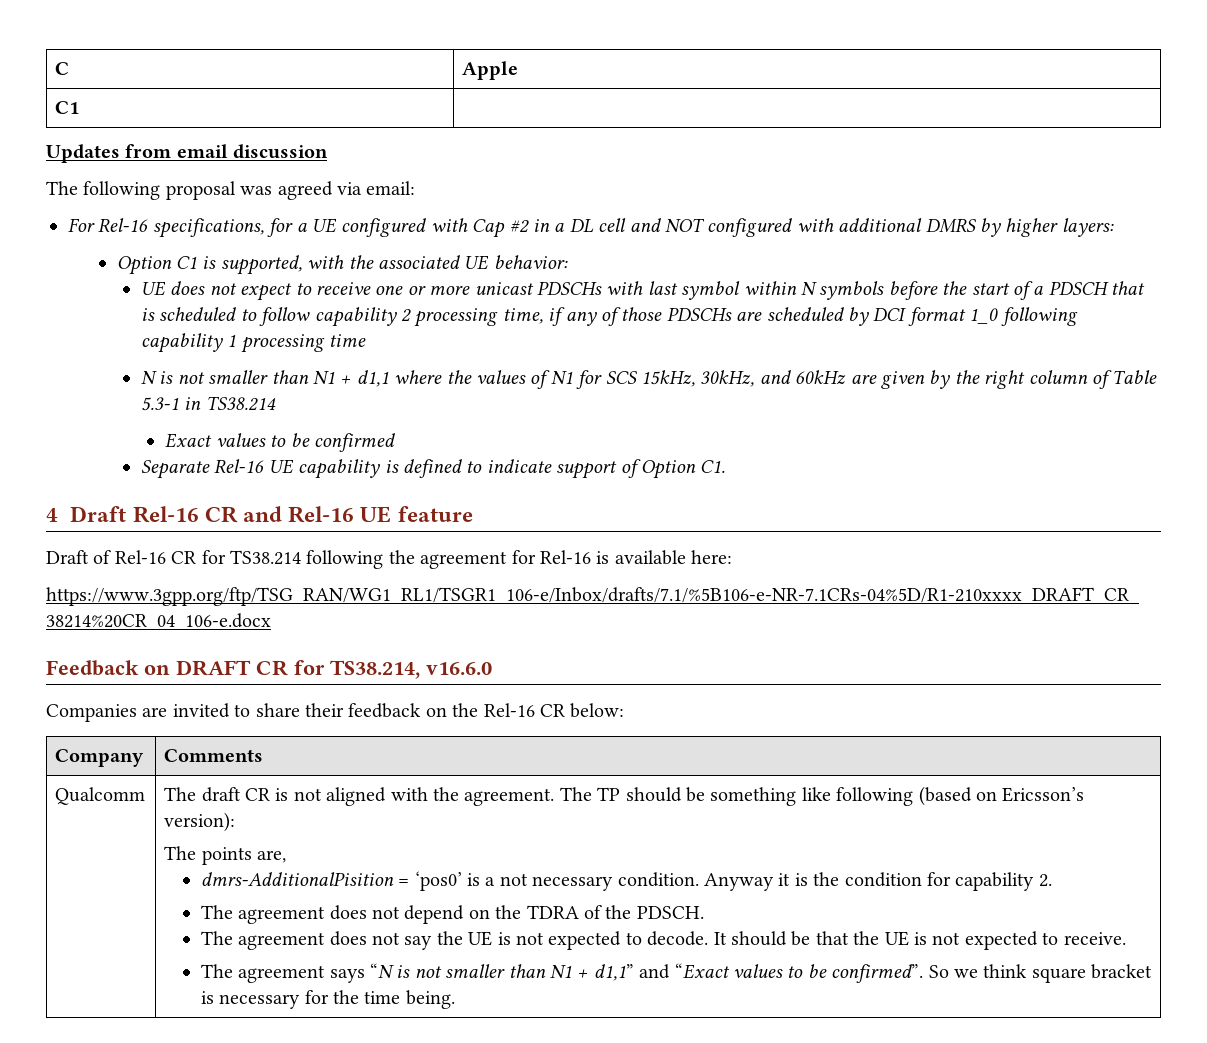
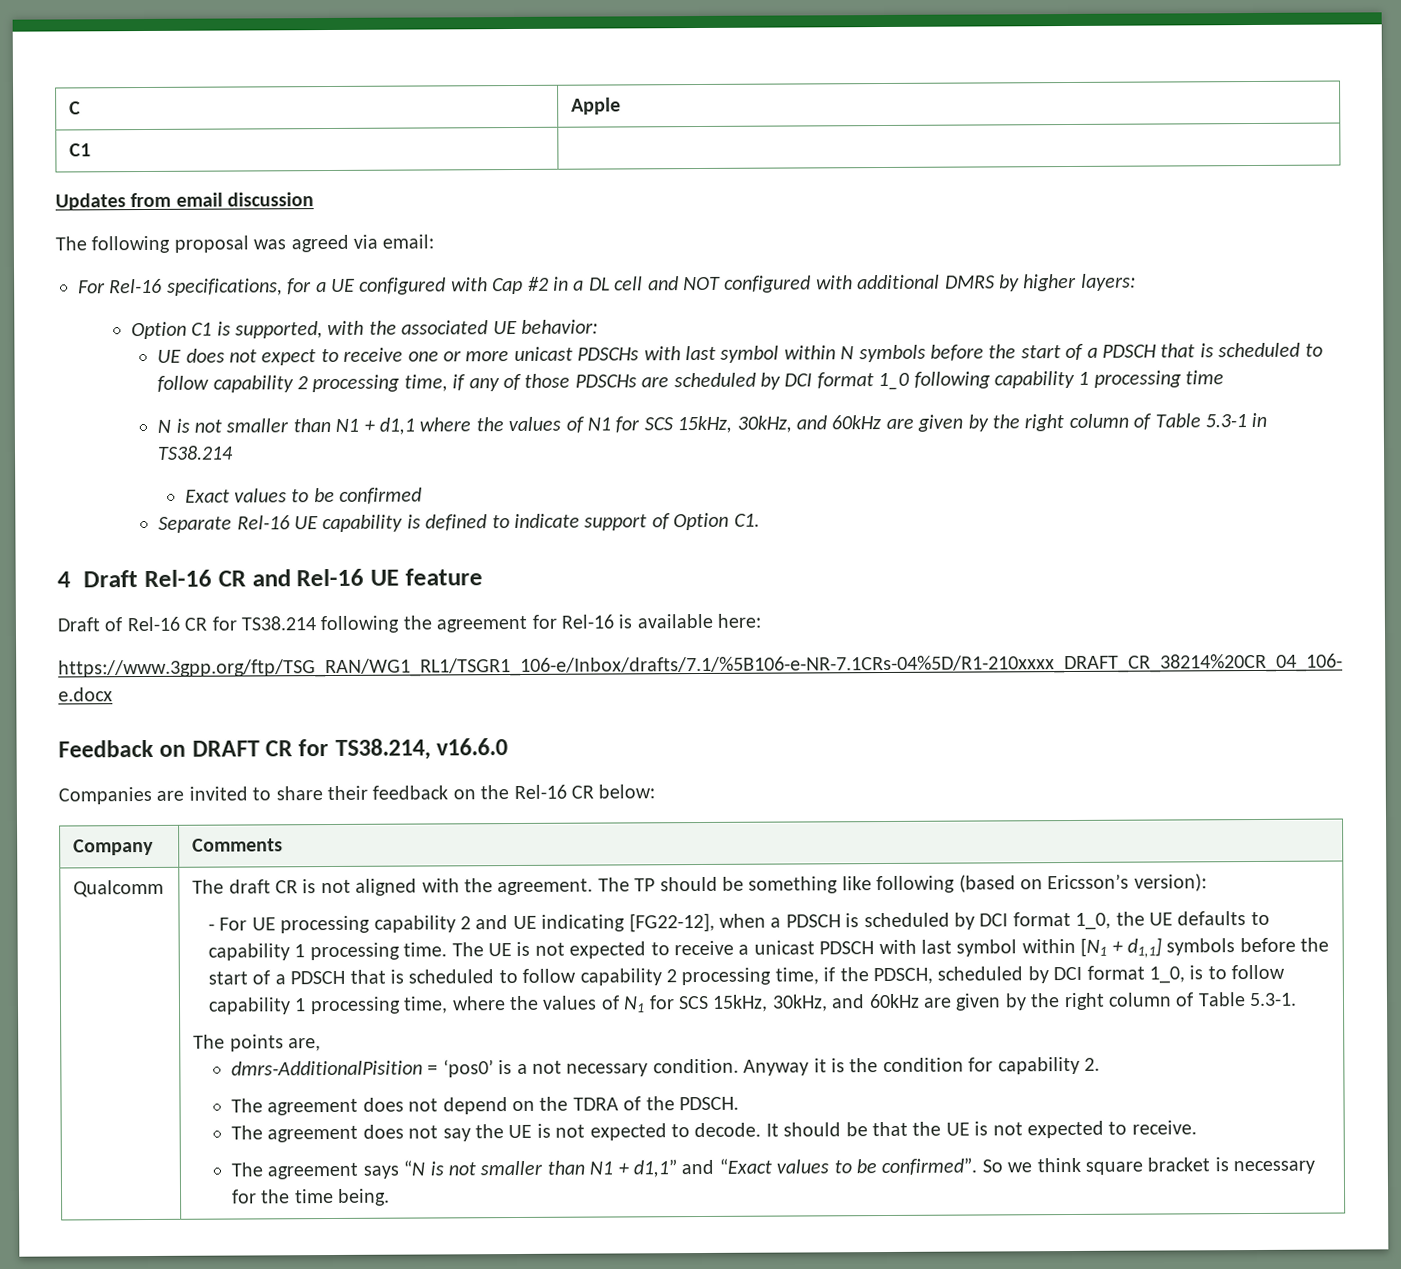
(236, 822) none -> [208,911,1270,934] [208,937,1330,961] [208,964,1286,986] [208,992,1298,1015] // - For UE processing capability 2 and UE indicating [FG22-12], when a PDSCH is scheduled by DCI format 1_0, the UE defaults to capability 1 processing time. The UE is not expected to receive a unicast PDSCH with last symbol within [N1 + d1,1] symbols before the start of a PDSCH that is scheduled to follow capability 2 processing time, if the PDSCH, scheduled by DCI format 1_0, is to follow capability 1 processing time, where the values of N1 for SCS 15kHz, 30kHz, and 60kHz are given by the right column of Table 5.3-1.

